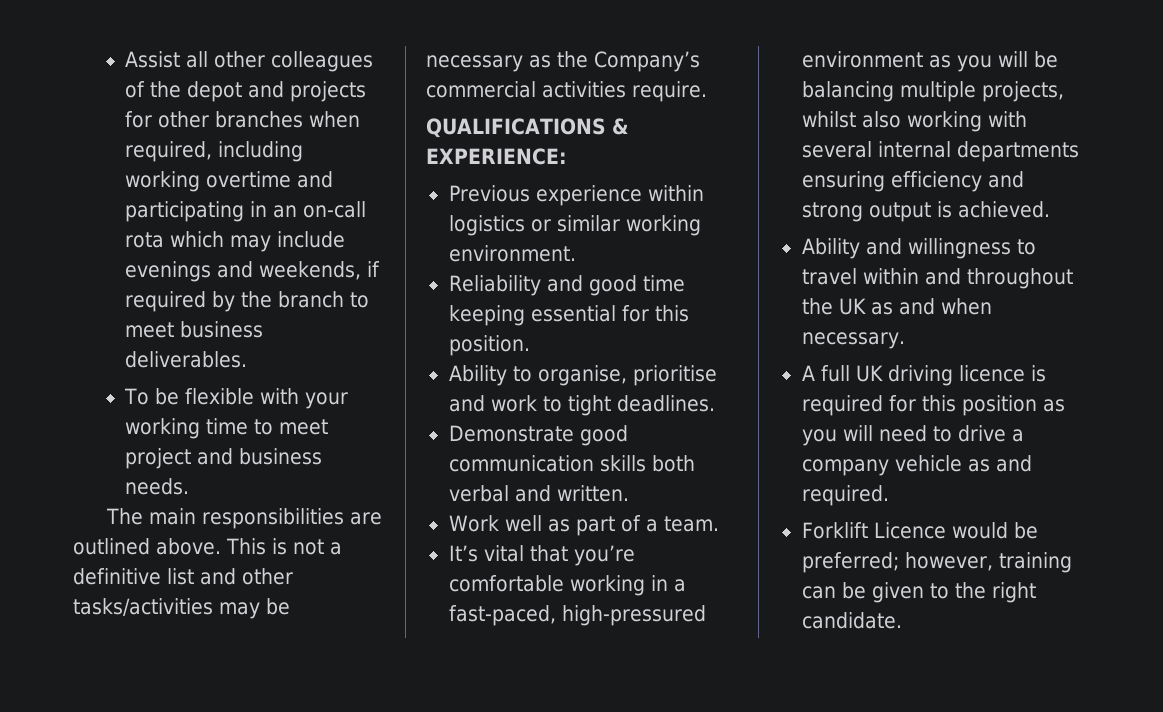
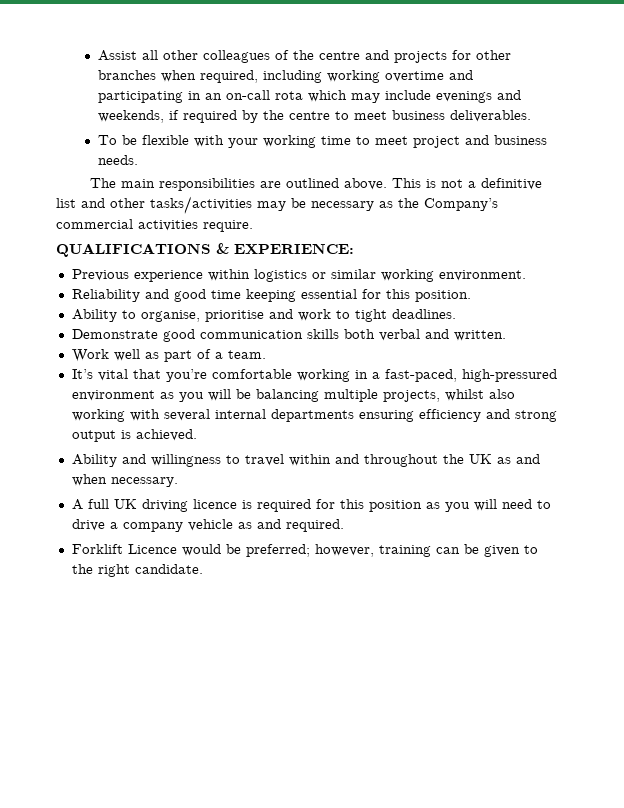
[187,81,243,102] depot -> [319,51,361,60] centre
[278,291,345,308] branch -> [289,111,331,120] centre

